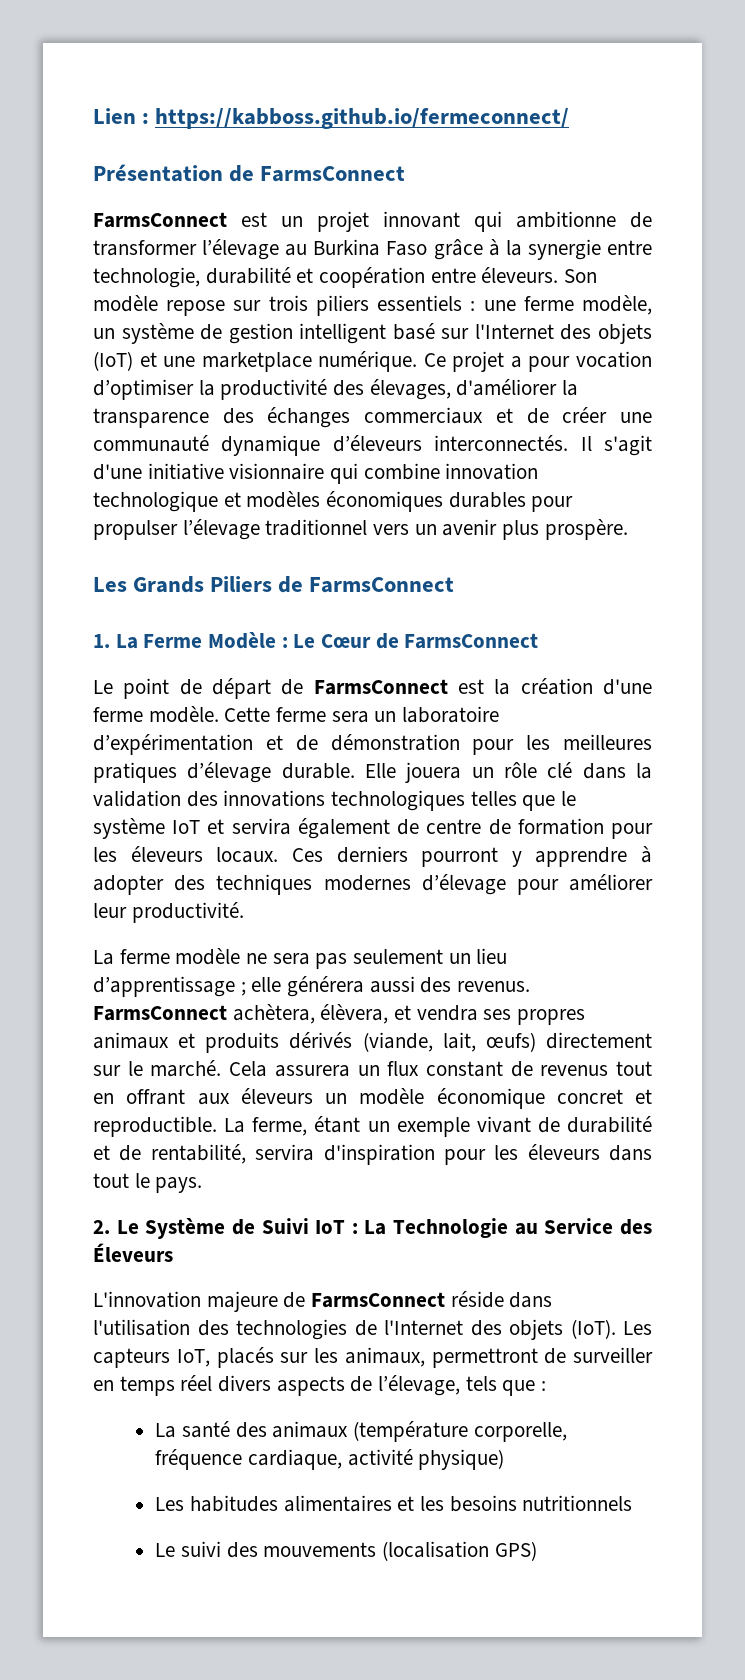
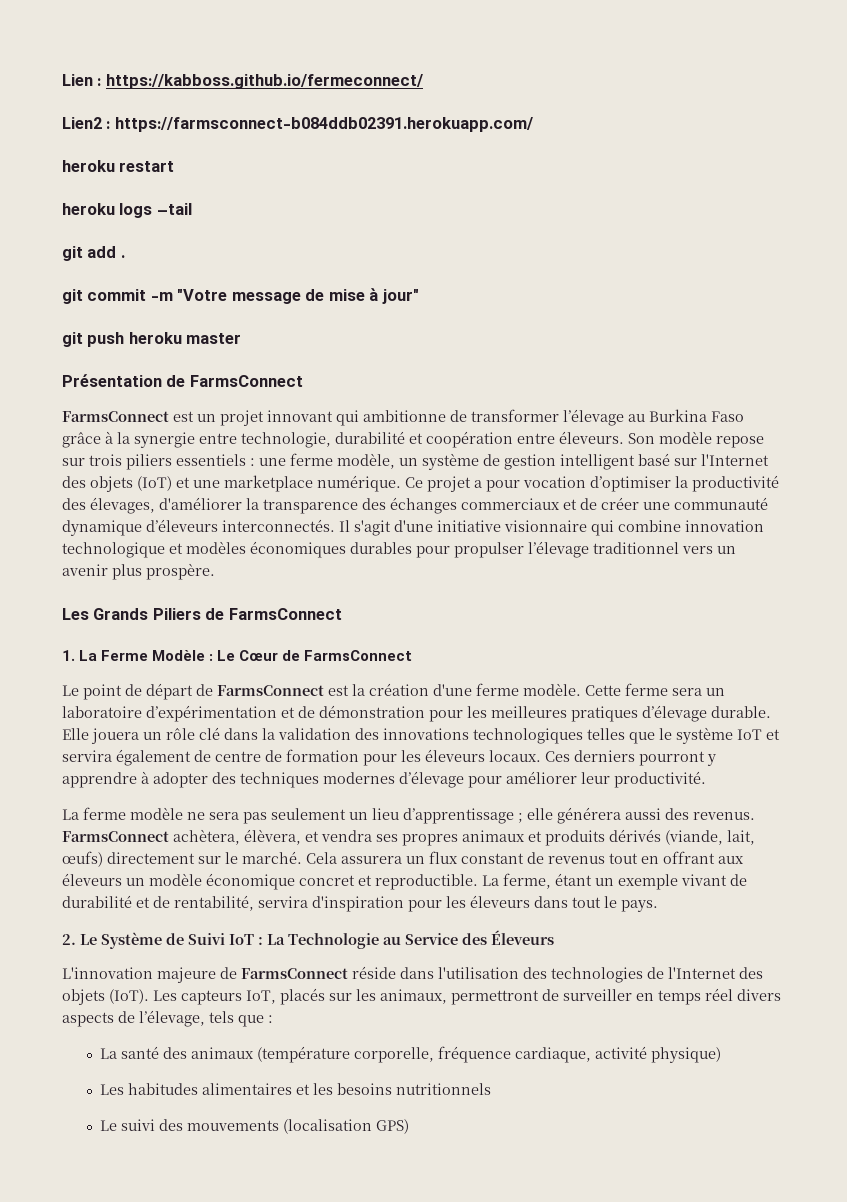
(570, 118) none -> [62,117,533,132] [62,160,175,172] [62,203,192,218] [62,246,125,261] [62,288,419,304] [62,332,242,347] // Lien2 : https://farmsconnect-b084ddb02391.herokuapp.com/ // heroku restart // heroku logs –tail // git add . // git commit -m "Votre message de mise à jour" // git push heroku master

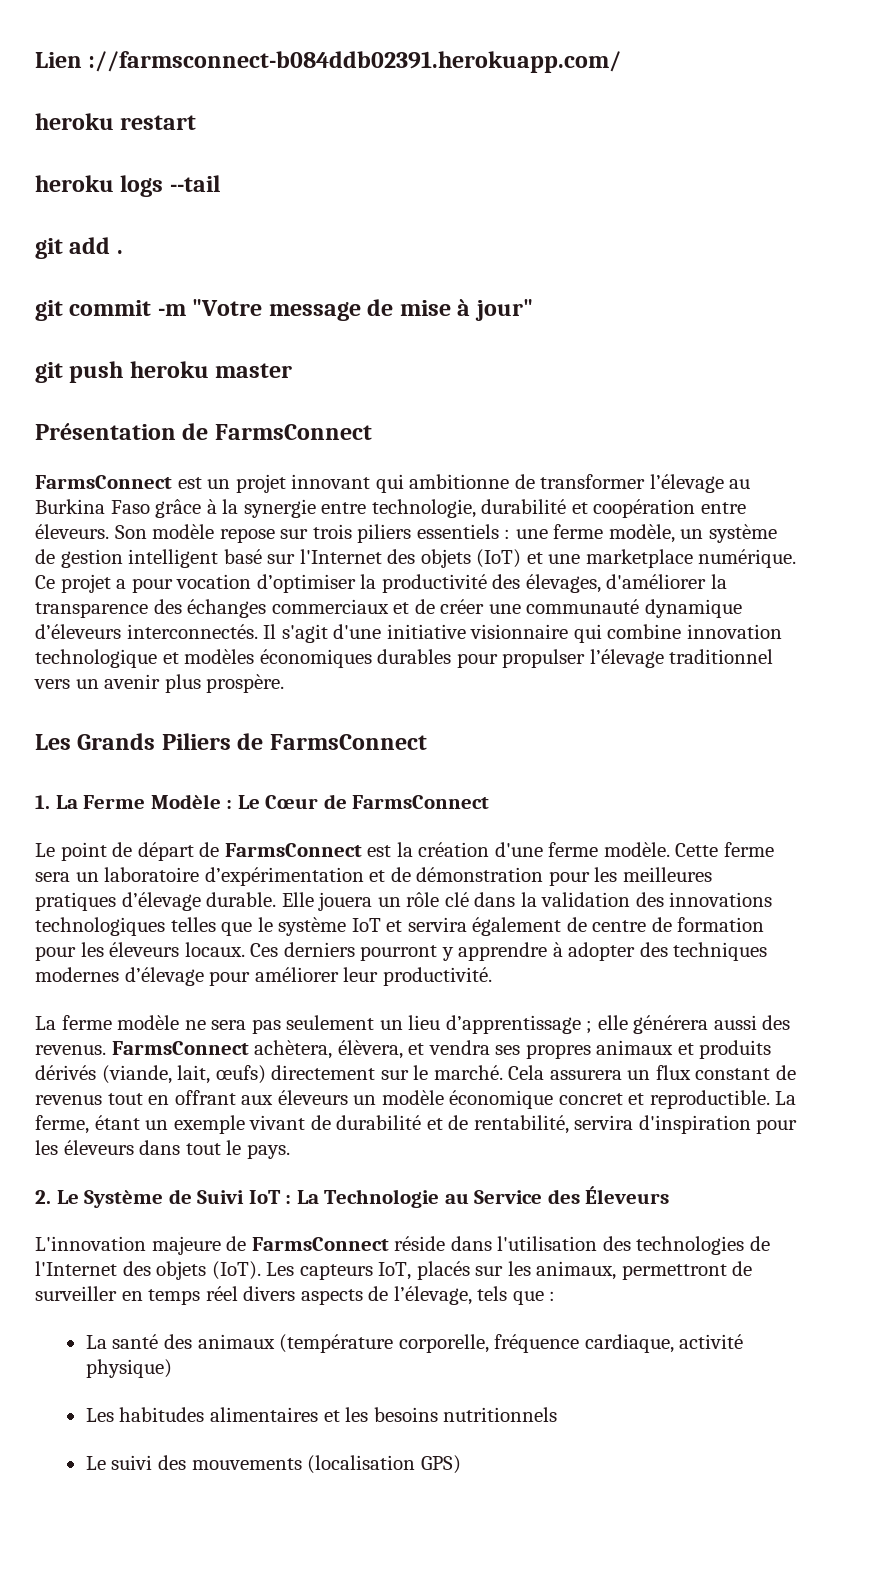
[97,74,423,89] [62,117,533,132] : https://kabboss.github.io/fermeconnect/ // Lien2 : https://farmsconnect-b084ddb02391.herokuapp.com/ -> [88,51,622,73] ://farmsconnect-b084ddb02391.herokuapp.com/
[156,203,192,215] –tail -> [169,175,220,192] --tail

